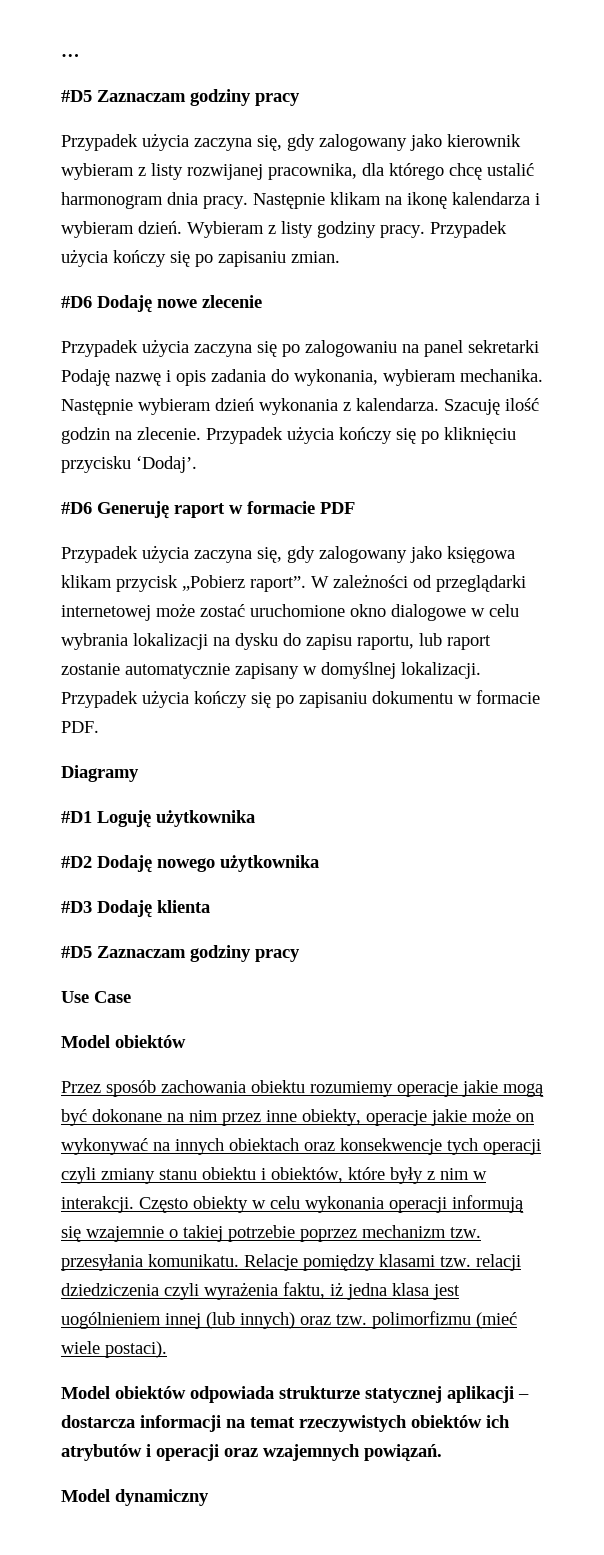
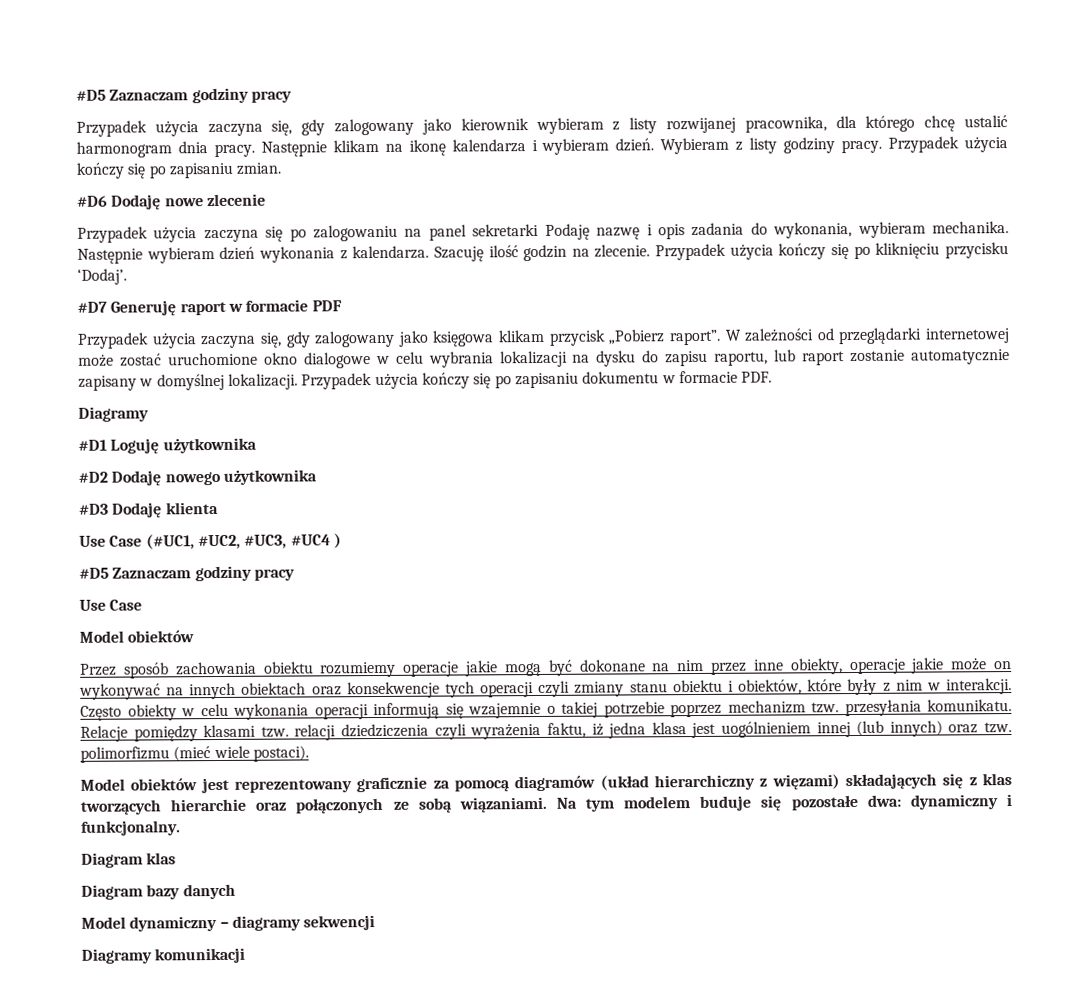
[61,54,80,57] … // -> (76, 95) none
[61,502,92,514] #D6 -> [77,301,107,313] #D7
(210, 906) none -> [79,533,342,550] // Use Case (#UC1, #UC2, #UC3, #UC4 )
[190,1386,529,1403] [61,1415,510,1432] [61,1444,442,1462] [61,1489,209,1506] odpowiada strukturze statycznej aplikacji – dostarcza informacji na temat rzeczywistych obiektów ich atrybutów i operacji oraz wzajemnych powiązań. // Model dynamiczny -> [200,773,1013,794] [80,794,1012,815] [81,820,181,836] [81,852,177,868] [81,883,236,900] [81,915,376,932] [81,947,246,964] jest reprezentowany graficznie za pomocą diagramów (układ hierarchiczny z więzami) składających się z klas tworzących hierarchie oraz połączonych ze sobą wiązaniami. Na tym modelem buduje się pozostałe dwa: dynamiczny i funkcjonalny. // Diagram klas // Diagram bazy danych // Model dynamiczny – diagramy sekwencji // Diagramy komunikacji

